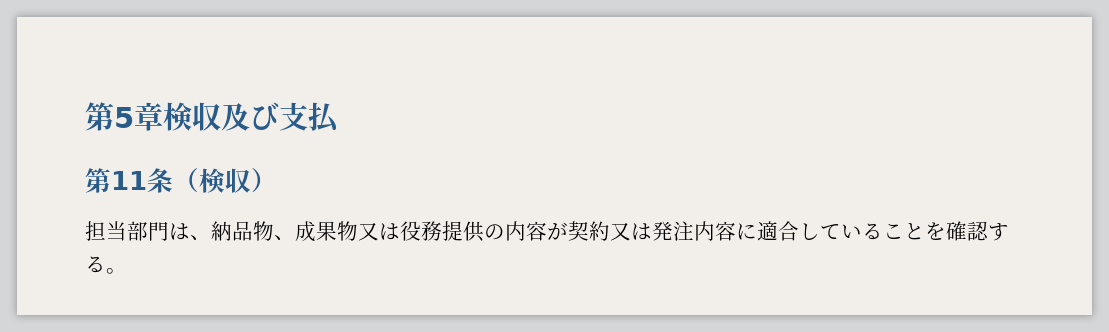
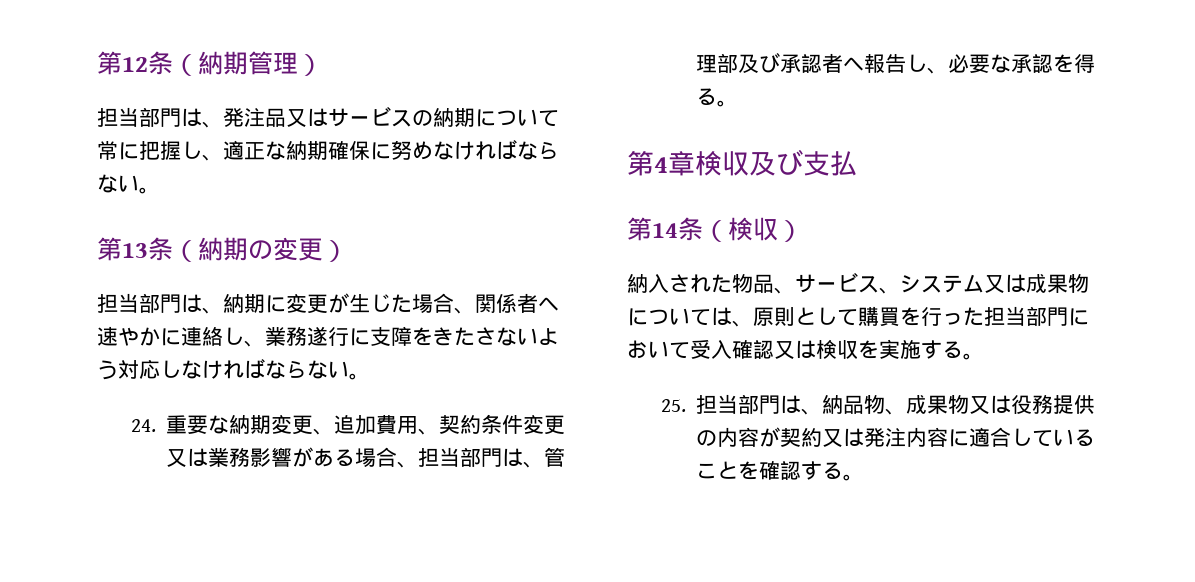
[85,102,134,131] 第5 -> [97,51,323,76] [97,107,559,128] [97,140,559,161] [97,174,160,194] [97,237,348,262] [97,293,559,314] [97,326,559,347] [97,359,370,380] [130,414,566,435] [166,447,566,468] [696,53,1096,74] [696,88,739,107] [627,150,668,176] 第12条（納期管理） // 担当部門は、発注品又はサービスの納期について常に把握し、適正な納期確保に努めなければならない。 // 第13条（納期の変更） // 担当部門は、納期に変更が生じた場合、関係者へ速やかに連絡し、業務遂行に支障をきたさないよう対応しなければならない。 // 24.重要な納期変更、追加費用、契約条件変更又は業務影響がある場合、担当部門は、管理部及び承認者へ報告し、必要な承認を得る。 // 第4
[111,171,147,190] 11 -> [652,223,678,238] 14
(277, 180) none -> [627,273,1089,294] [627,306,1089,327] [627,339,984,360] [660,399,686,412] 納入された物品、サービス、システム又は成果物については、原則として購買を行った担当部門において受入確認又は検収を実施する。 // 25.

